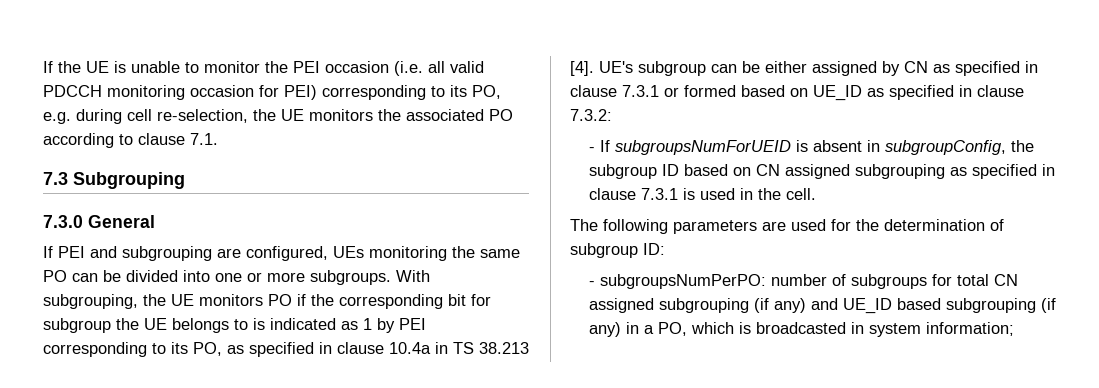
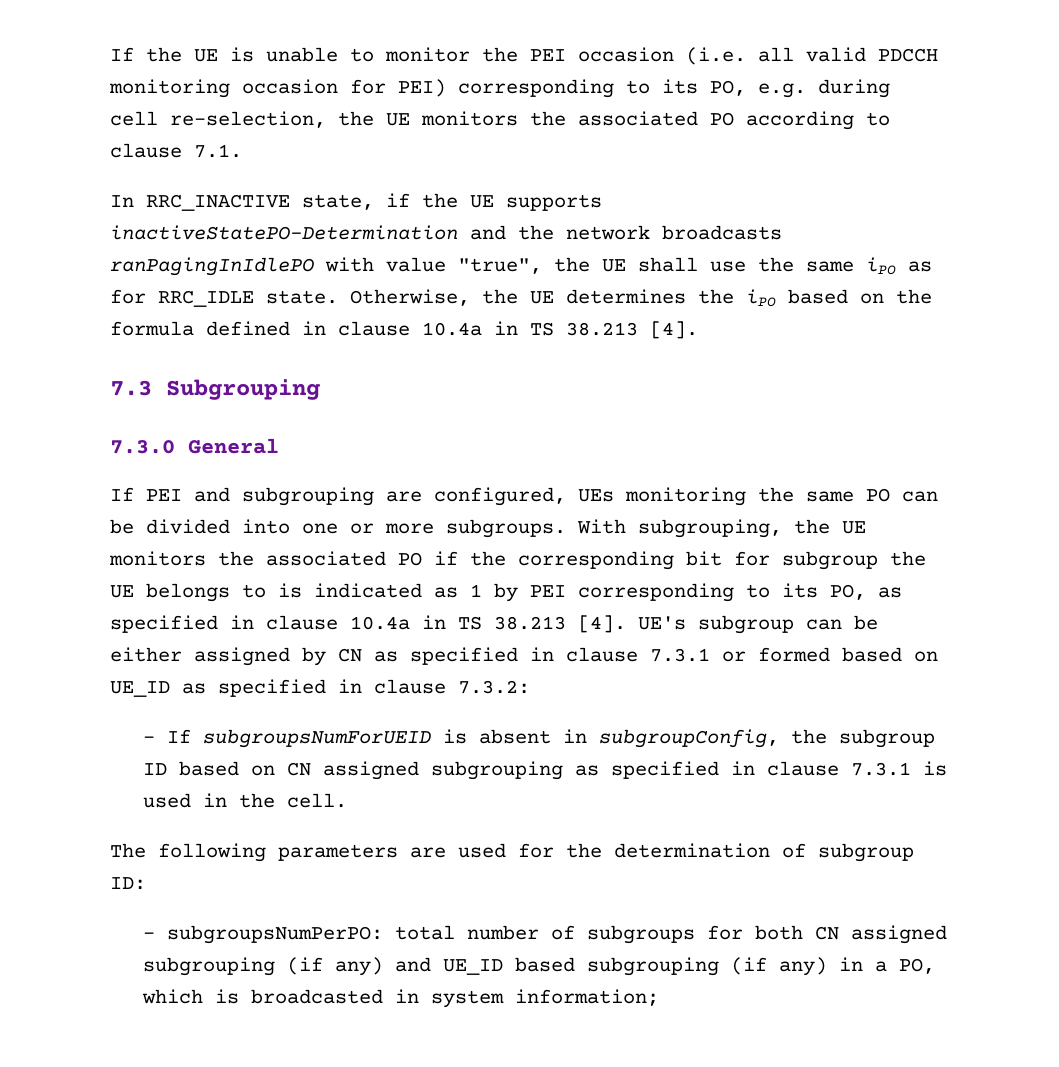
(218, 139) none -> [110,193,602,211] [110,225,782,240] [110,257,932,276] [110,289,932,307] [110,321,698,339] // In RRC_INACTIVE state, if the UE supports inactiveStatePO-Determination and the network broadcasts ranPagingInIdlePO with value "true", the UE shall use the same iPO as for RRC_IDLE state. Otherwise, the UE determines the iPO based on the formula defined in clause 10.4a in TS 38.213 [4].
(263, 300) none -> [218,551,386,566] the associated
(766, 281) none -> [394,925,455,940] total
[956,274,989,286] total -> [754,925,803,940] both

